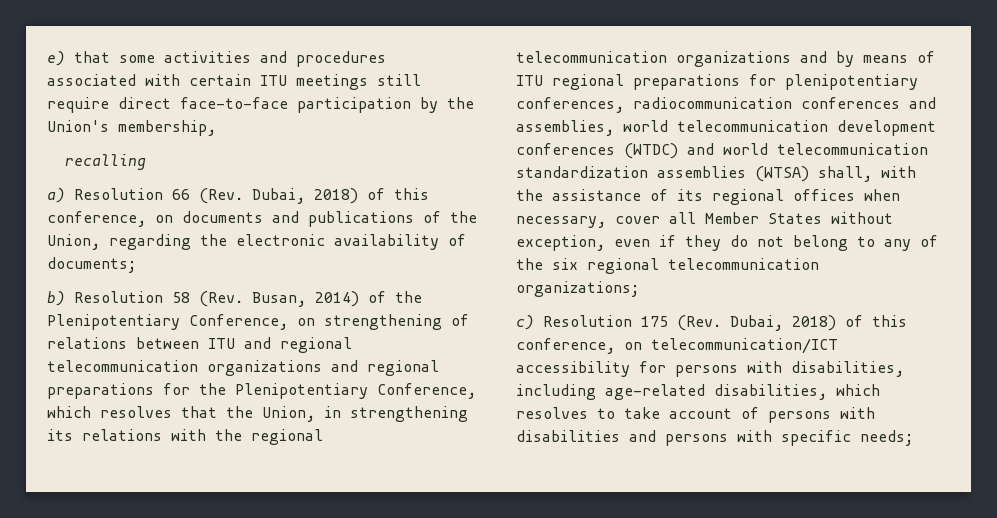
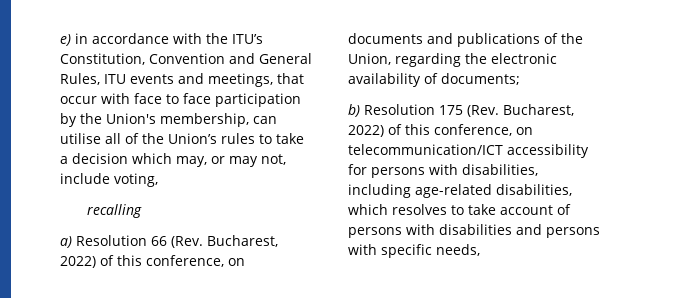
[74,51,386,67] [47,74,421,90] [47,97,288,113] that some activities and procedures associated with certain ITU meetings still require direct face-to-face -> [75,33,263,44] [60,53,312,65] [60,73,304,87] [60,93,211,104] in accordance with the ITU’s Constitution, Convention and General Rules, ITU events and meetings, that occur with face to face
(216, 128) none -> [253,116,277,124] [60,133,304,144] [60,153,286,167] [60,173,158,187] can utilise all of the Union’s rules to take a decision which may, or may not, include voting,
[252,188,358,204] Dubai, 2018) -> [207,235,278,247] [60,256,96,268] Bucharest, 2022)
[172,291,422,307] [47,314,469,330] [47,337,352,353] [47,360,439,376] [47,383,476,399] [47,406,468,422] [47,429,323,445] [516,51,935,67] [516,74,918,90] [516,97,936,113] [516,120,936,136] [516,143,928,159] [516,166,916,182] [516,189,900,205] [516,212,893,228] [516,235,938,251] [516,258,819,274] [516,281,639,297] [516,315,836,331] 58 (Rev. Busan, 2014) of the Plenipotentiary Conference, on strengthening of relations between ITU and regional telecommunication organizations and regional preparations for the Plenipotentiary Conference, which resolves that the Union, in strengthening its relations with the regional telecommunication organizations and by means of ITU regional preparations for plenipotentiary conferences, radiocommunication conferences and assemblies, world telecommunication development conferences (WTDC) and world telecommunication standardization assemblies (WTSA) shall, with the assistance of its regional offices when necessary, cover all Member States without exception, even if they do not belong to any of the six regional telecommunication organizations; // c) Resolution 175 (Rev. Dubai, 2018) -> [439,104,574,117] [348,125,384,137] 175 (Rev. Bucharest, 2022)
[860,430,913,446] needs; -> [436,244,480,256] needs,

